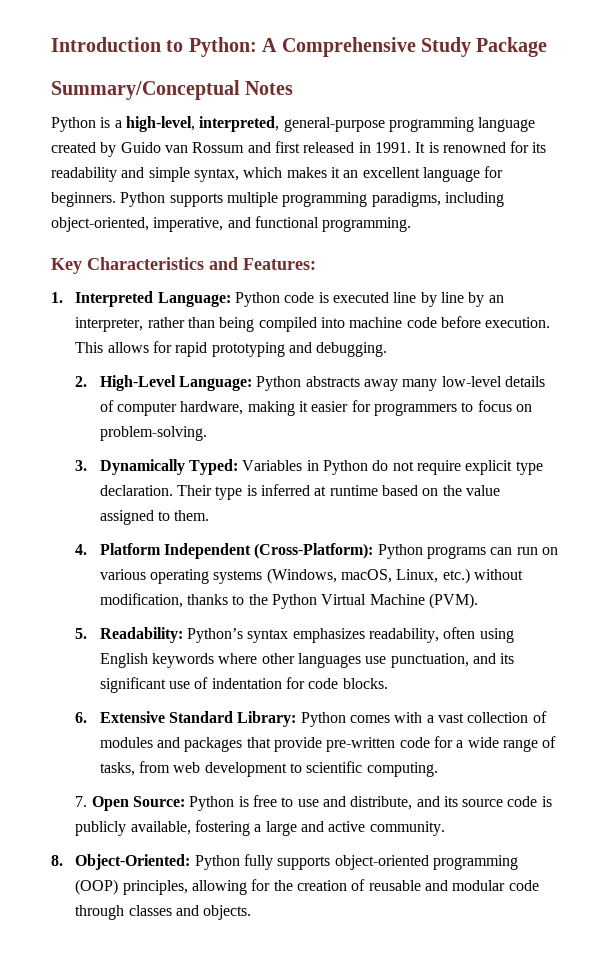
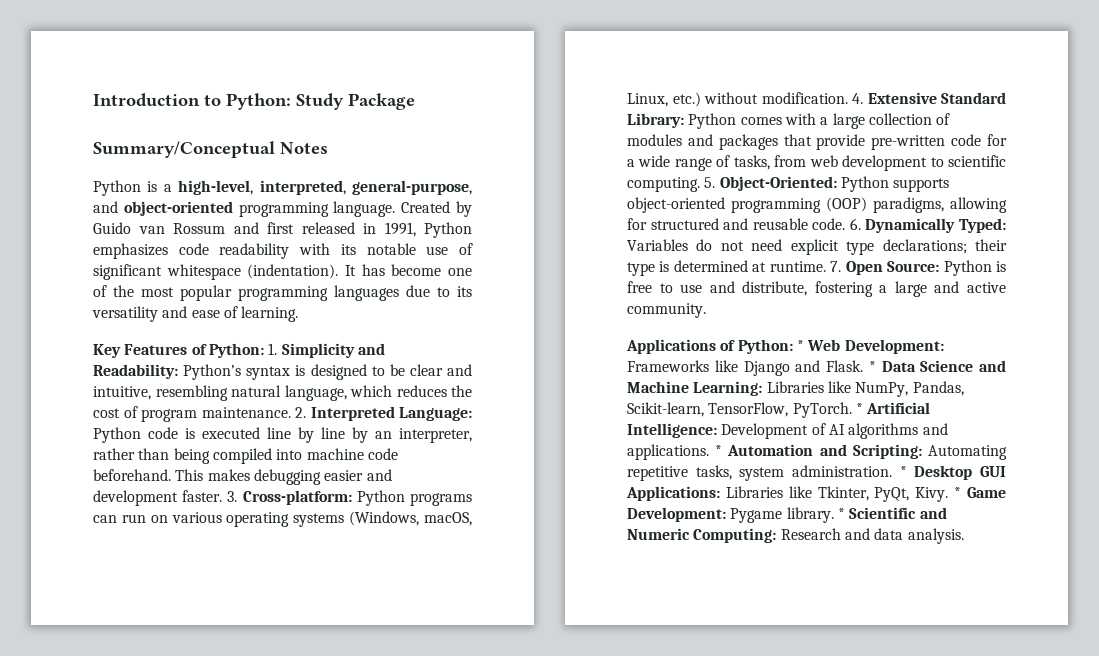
[262,37,416,57] A Comprehensive -> (291, 101) none
[283,117,536,132] [51,142,96,153] general-purpose programming language created -> [352,180,473,195] [93,201,451,217] general-purpose, and object-oriented programming language. Created
[374,141,547,153] [51,166,504,182] [51,192,504,207] [51,216,412,232] [51,257,316,274] [51,292,63,303] 1991. It is renowned for its readability and simple syntax, which makes it an excellent language for beginners. Python supports multiple programming paradigms, including object-oriented, imperative, and functional programming. // Key Characteristics and Features: // 1. -> [384,222,472,238] [93,243,474,259] [93,264,473,280] [93,285,472,301] [92,306,299,322] [93,343,385,358] [93,364,472,380] [93,385,472,401] [93,406,306,422] 1991, Python emphasizes code readability with its notable use of significant whitespace (indentation). It has become one of the most popular programming languages due to its versatility and ease of learning. // Key Features of Python: 1. Simplicity and Readability: Python’s syntax is designed to be clear and intuitive, resembling natural language, which reduces the cost of program maintenance. 2.
[440,316,551,328] [75,341,388,357] [75,375,545,391] [99,400,532,416] [99,426,207,441] [75,459,543,475] [99,484,500,500] [99,510,210,525] [75,543,374,559] before execution. This allows for rapid prototyping and debugging. // 2. High-Level Language: Python abstracts away many low-level details of computer hardware, making it easier for programmers to focus on problem-solving. // 3. Dynamically Typed: Variables in Python do not require explicit type declaration. Their type is inferred at runtime based on the value assigned to them. // 4. Platform Independent (Cross-Platform): -> [93,469,392,485] [93,490,352,506] beforehand. This makes debugging easier and development faster. 3. Cross-platform:
[99,593,478,609] [75,627,514,643] [99,653,515,668] [99,677,388,693] [75,712,88,723] modification, thanks to the Python Virtual Machine (PVM). // 5. Readability: Python’s syntax emphasizes readability, often using English keywords where other languages use punctuation, and its significant use of indentation for code blocks. // 6. -> [761,92,863,104] modification. 4.
[437,713,464,723] vast -> [832,113,865,129] large
(438, 769) // -> [704,176,950,192] [627,197,1007,213] [627,218,1006,233] [627,239,1007,255] [627,260,826,276] 5. Object-Oriented: Python supports object-oriented programming (OOP) paradigms, allowing for structured and reusable code. 6. Dynamically Typed: Variables do not need explicit type declarations; their type is determined at runtime.
[416,796,552,807] [75,821,191,836] and its source code is publicly available, -> (808, 288) none
[51,854,518,870] [75,879,539,895] [75,905,252,920] 8. Object-Oriented: Python fully supports object-oriented programming (OOP) principles, allowing for the creation of reusable and modular code through classes and objects. -> [626,339,944,354] [627,360,1006,376] [627,381,964,397] [627,402,931,418] [627,423,948,439] [627,444,1007,460] [627,465,1006,481] [626,486,1006,502] [627,507,947,523] [627,528,964,544] Applications of Python: * Web Development: Frameworks like Django and Flask. * Data Science and Machine Learning: Libraries like NumPy, Pandas, Scikit-learn, TensorFlow, PyTorch. * Artificial Intelligence: Development of AI algorithms and applications. * Automation and Scripting: Automating repetitive tasks, system administration. * Desktop GUI Applications: Libraries like Tkinter, PyQt, Kivy. * Game Development: Pygame library. * Scientific and Numeric Computing: Research and data analysis.

